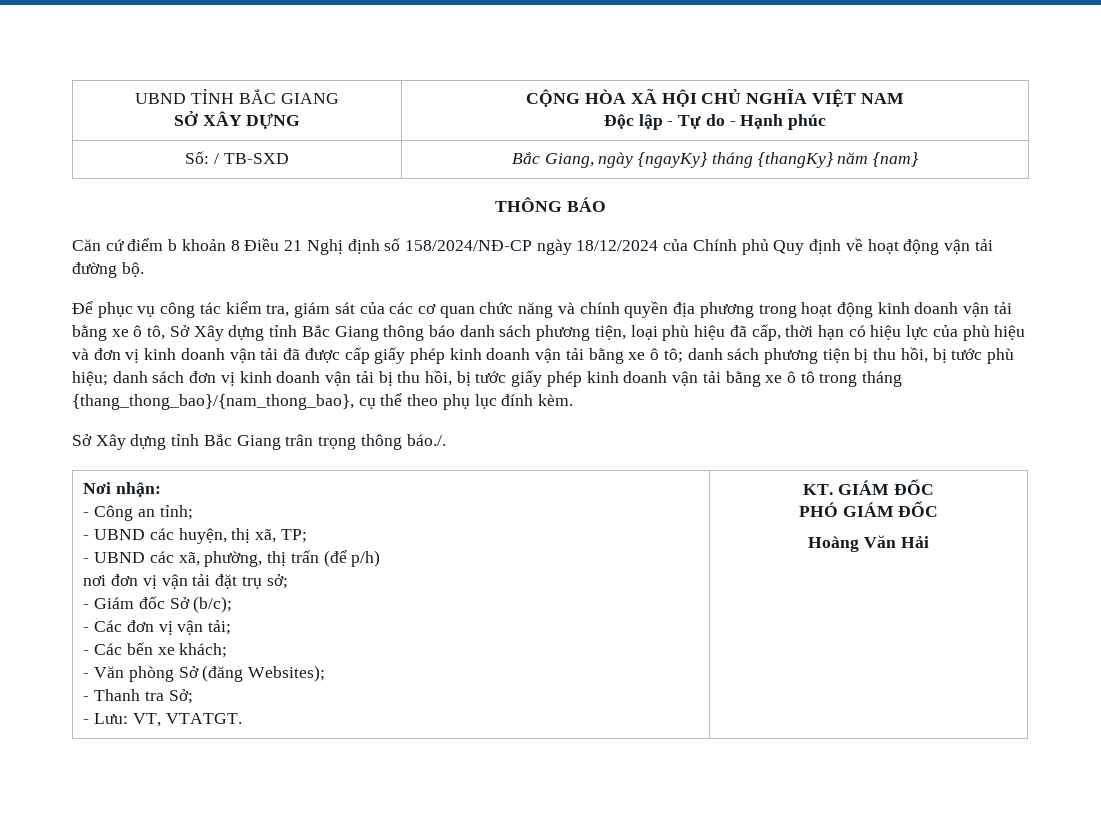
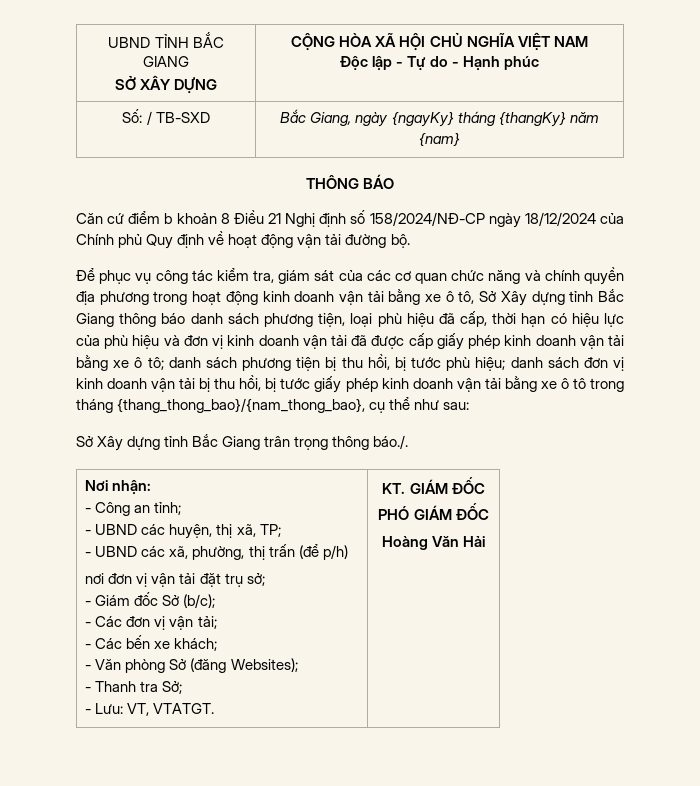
[407,394,574,410] theo phụ lục đính kèm. -> [414,399,470,410] như sau:

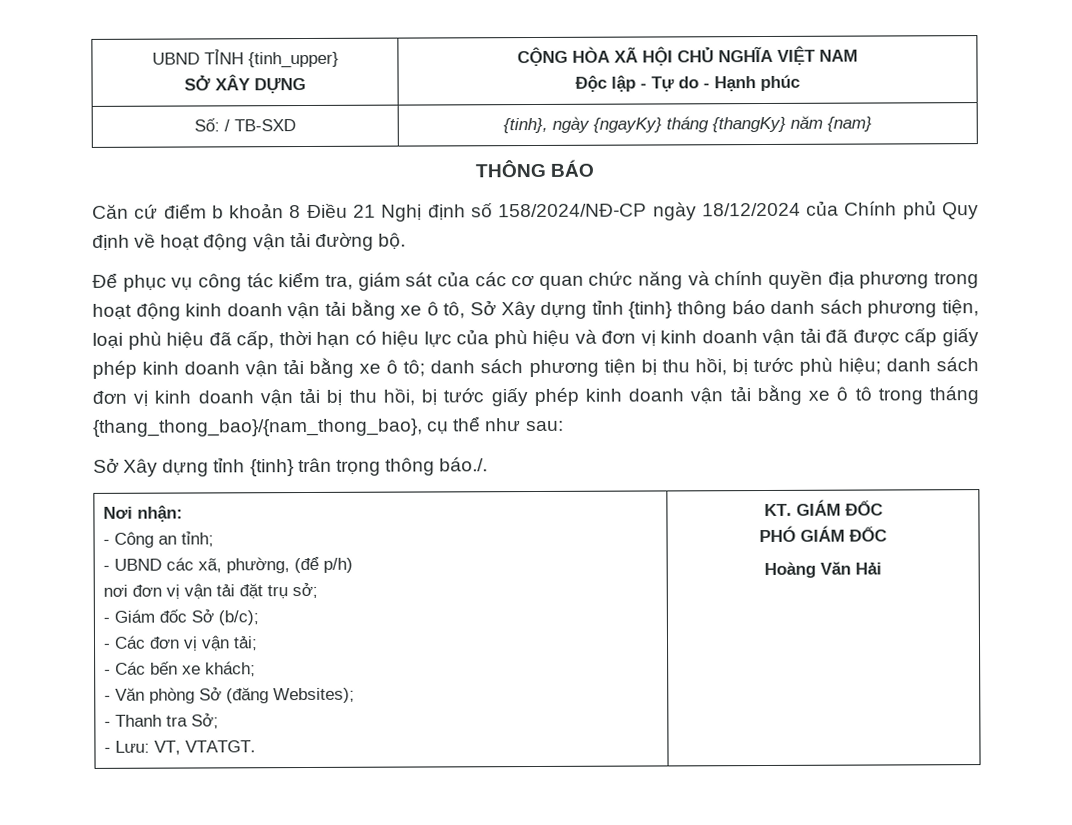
[192,32,224,48] [143,56,189,67] BẮC GIANG -> [247,51,339,69] {tinh_upper}
[280,109,352,126] Bắc Giang, -> [503,117,548,134] {tinh},
[597,289,624,302] [76,313,114,327] Bắc Giang -> [628,301,673,319] {tinh}
[192,434,261,450] Bắc Giang -> [249,459,294,477] {tinh}
[85,524,281,539] // - UBND các huyện, thị xã, TP; -> (214, 539) none
[248,544,295,560] thị trấn -> (290, 565) none

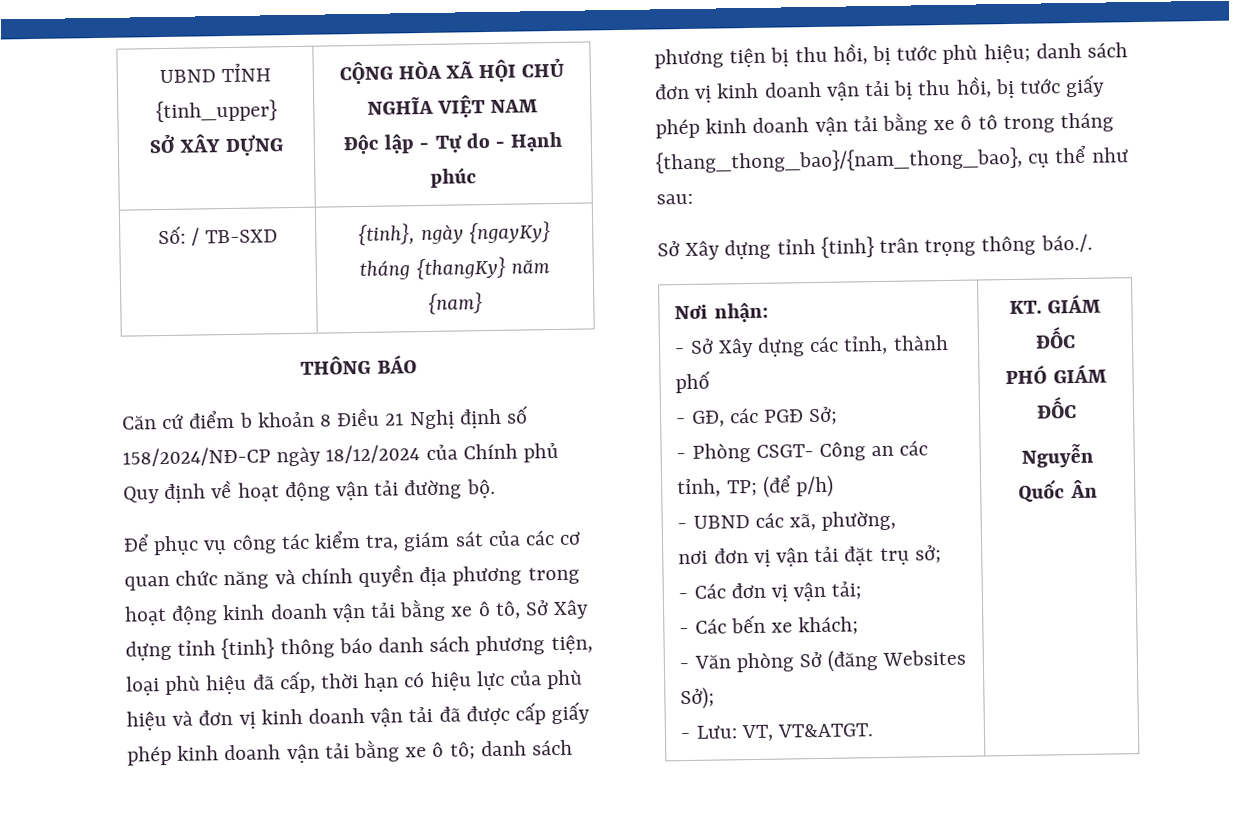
[113,531,214,548] Công an tỉnh; -> [689,334,949,358] [675,370,711,394] [676,406,839,427] [676,440,929,463] [677,474,834,498] Sở Xây dựng các tỉnh, thành phố // - GĐ, các PGĐ Sở; // - Phòng CSGT- Công an các tỉnh, TP; (để p/h)
[293,556,353,574] (để p/h) -> (897, 520) none
[102,609,259,626] // - Giám đốc Sở (b/c); -> (942, 554) none
[272,687,355,704] [103,713,219,729] Websites); // - Thanh tra Sở; -> [882,649,967,667] [680,686,716,710] Websites Sở);
[184,740,256,753] VTATGT. -> [776,723,874,738] VT&ATGT.
[764,561,882,579] Hoàng Văn Hải -> [1020,442,1094,468] [1018,479,1098,503] Nguyễn Quốc Ân

